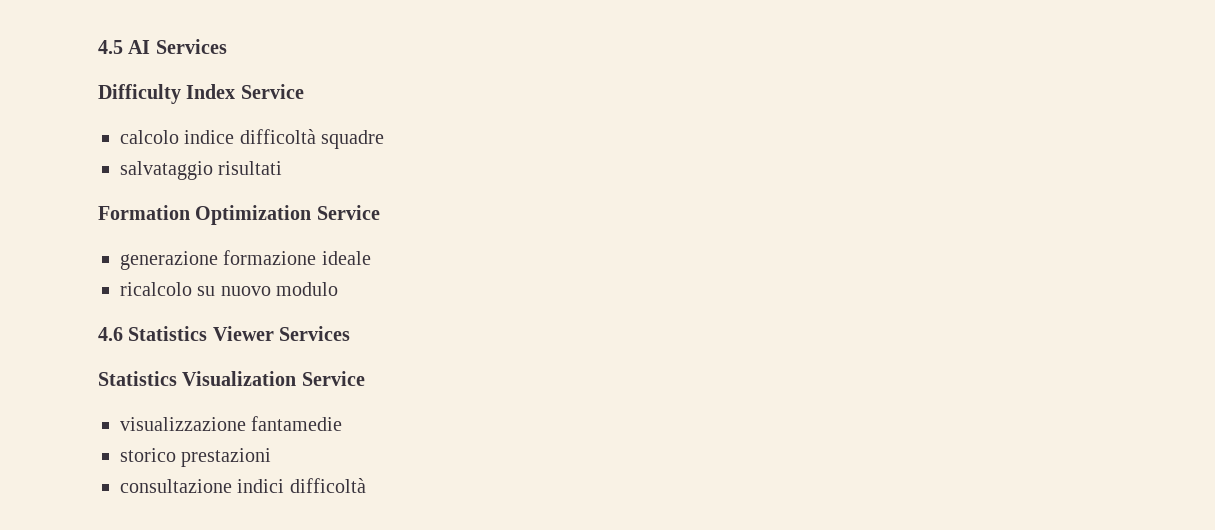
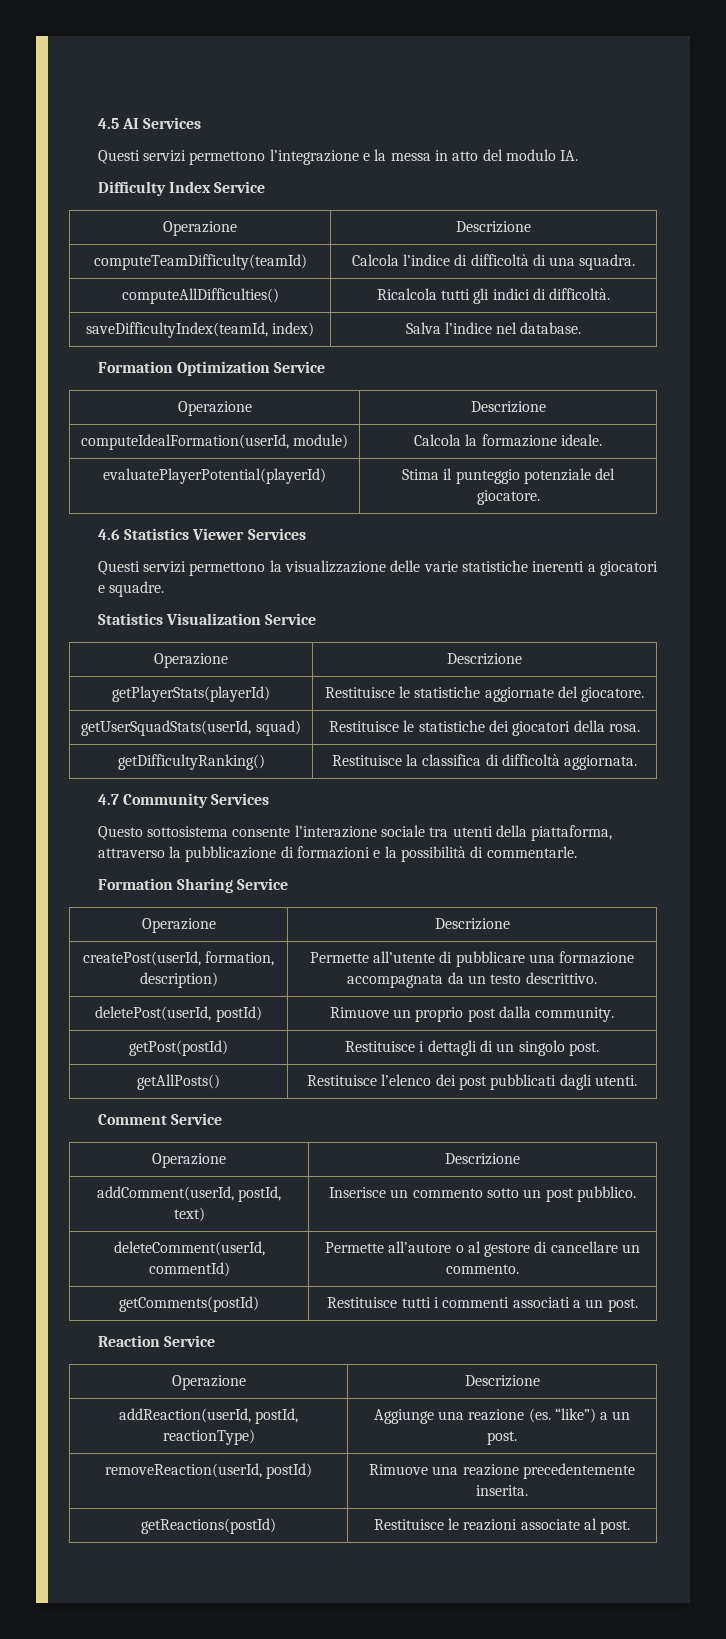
[97,84,304,104] [119,129,385,149] [119,161,283,180] [97,205,380,225] [119,250,371,270] [119,282,339,296] [97,326,351,341] [97,371,365,386] [119,416,343,431] [119,448,272,467] [119,478,366,493] Difficulty Index Service // calcolo indice difficoltà squadre // salvataggio risultati // Formation Optimization Service // generazione formazione ideale // ricalcolo su nuovo modulo // 4.6 Statistics Viewer Services // Statistics Visualization Service // visualizzazione fantamedie // storico prestazioni // consultazione indici difficoltà -> [97,149,579,165] [97,181,266,196] [163,221,237,236] [456,221,531,233] [93,254,307,270] [351,254,636,270] [121,288,279,304] [376,288,611,304] [85,322,315,338] [405,322,582,334] [97,361,326,376] [177,401,252,416] [470,401,546,413] [80,434,349,450] [414,434,602,447] [102,468,326,484] [401,468,616,484] [476,490,540,505] [97,528,306,540] [97,560,658,576] [97,581,165,597] [97,613,317,625] [154,653,228,668] [447,653,522,665] [112,686,270,702] [324,686,645,702] [81,720,301,736] [329,720,640,736] [117,754,265,770] [331,754,638,770] [97,793,270,808] [97,825,613,841] [97,846,577,862] [97,878,289,893] [141,918,216,933] [434,918,510,930] [82,951,275,966] [139,972,218,988] [309,951,635,967] [347,972,597,988] [95,1006,262,1022] [329,1006,615,1022] [129,1040,228,1056] [345,1040,599,1056] [137,1074,220,1090] [307,1074,637,1090] [97,1113,223,1125] [152,1153,226,1168] [445,1153,520,1165] [96,1186,282,1202] [173,1207,205,1222] [329,1186,636,1202] [113,1241,265,1256] [148,1262,230,1277] [324,1241,641,1257] [446,1264,519,1274] [119,1296,259,1312] [327,1297,638,1312] [97,1335,216,1347] [171,1375,246,1390] [464,1375,540,1387] [118,1408,299,1424] [162,1429,255,1445] [373,1408,631,1424] [487,1431,517,1445] [104,1463,313,1479] [369,1463,635,1479] [476,1485,528,1496] [141,1518,276,1534] [373,1518,631,1534] Questi servizi permettono l’integrazione e la messa in atto del modulo IA. // Difficulty Index Service // Operazione | Descrizione // computeTeamDifficulty(teamId) | Calcola l’indice di difficoltà di una squadra. // computeAllDifficulties() | Ricalcola tutti gli indici di difficoltà. // saveDifficultyIndex(teamId, index) | Salva l’indice nel database. // Formation Optimization Service // Operazione | Descrizione // computeIdealFormation(userId, module) | Calcola la formazione ideale. // evaluatePlayerPotential(playerId) | Stima il punteggio potenziale del giocatore. // 4.6 Statistics Viewer Services // Questi servizi permettono la visualizzazione delle varie statistiche inerenti a giocatori e squadre. // Statistics Visualization Service // Operazione | Descrizione // getPlayerStats(playerId) | Restituisce le statistiche aggiornate del giocatore. // getUserSquadStats(userId, squad) | Restituisce le statistiche dei giocatori della rosa. // getDifficultyRanking() | Restituisce la classifica di difficoltà aggiornata. // 4.7 Community Services // Questo sottosistema consente l’interazione sociale tra utenti della piattaforma, attraverso la pubblicazione di formazioni e la possibilità di commentarle. // Formation Sharing Service // Operazione | Descrizione // createPost(userId, formation, description) | Permette all’utente di pubblicare una formazione accompagnata da un testo descrittivo. // deletePost(userId, postId) | Rimuove un proprio post dalla community. // getPost(postId) | Restituisce i dettagli di un singolo post. // getAllPosts() | Restituisce l’elenco dei post pubblicati dagli utenti. // Comment Service // Operazione | Descrizione // addComment(userId, postId, text) | Inserisce un commento sotto un post pubblico. // deleteComment(userId, commentId) | Permette all’autore o al gestore di cancellare un commento. // getComments(postId) | Restituisce tutti i commenti associati a un post. // Reaction Service // Operazione | Descrizione // addReaction(userId, postId, reactionType) | Aggiunge una reazione (es. “like”) a un post. // removeReaction(userId, postId) | Rimuove una reazione precedentemente inserita. // getReactions(postId) | Restituisce le reazioni associate al post.

